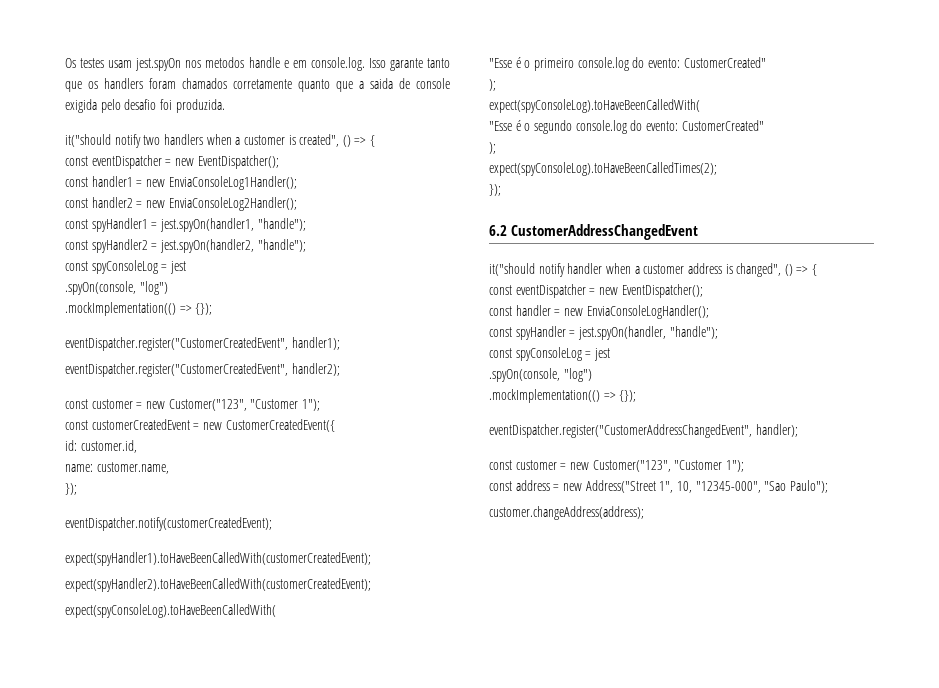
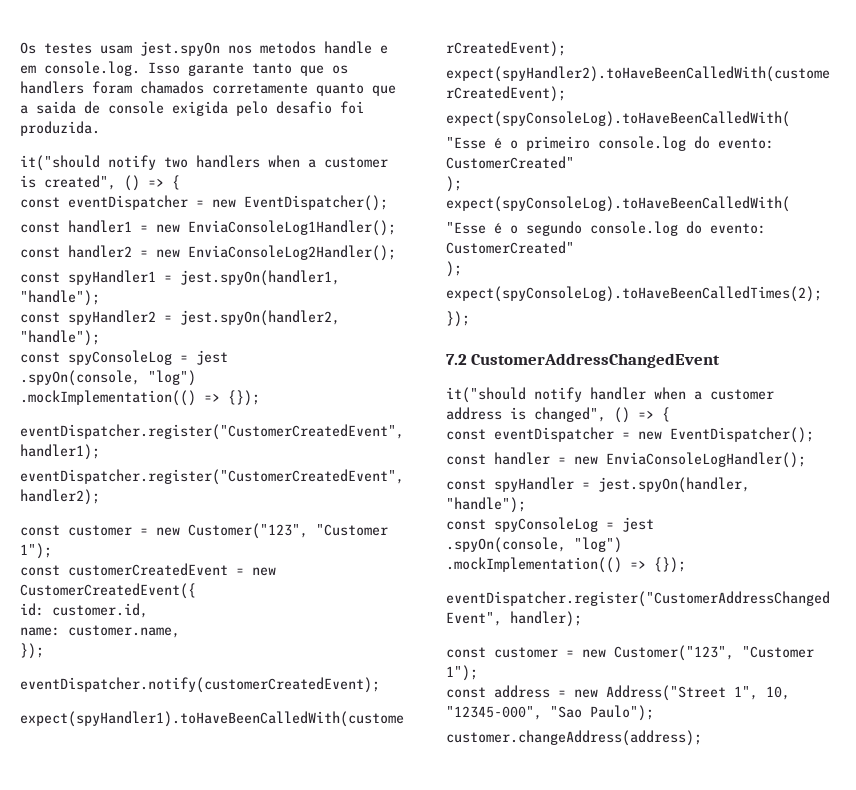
[489,225,507,236] 6.2 -> [446,354,467,365] 7.2

